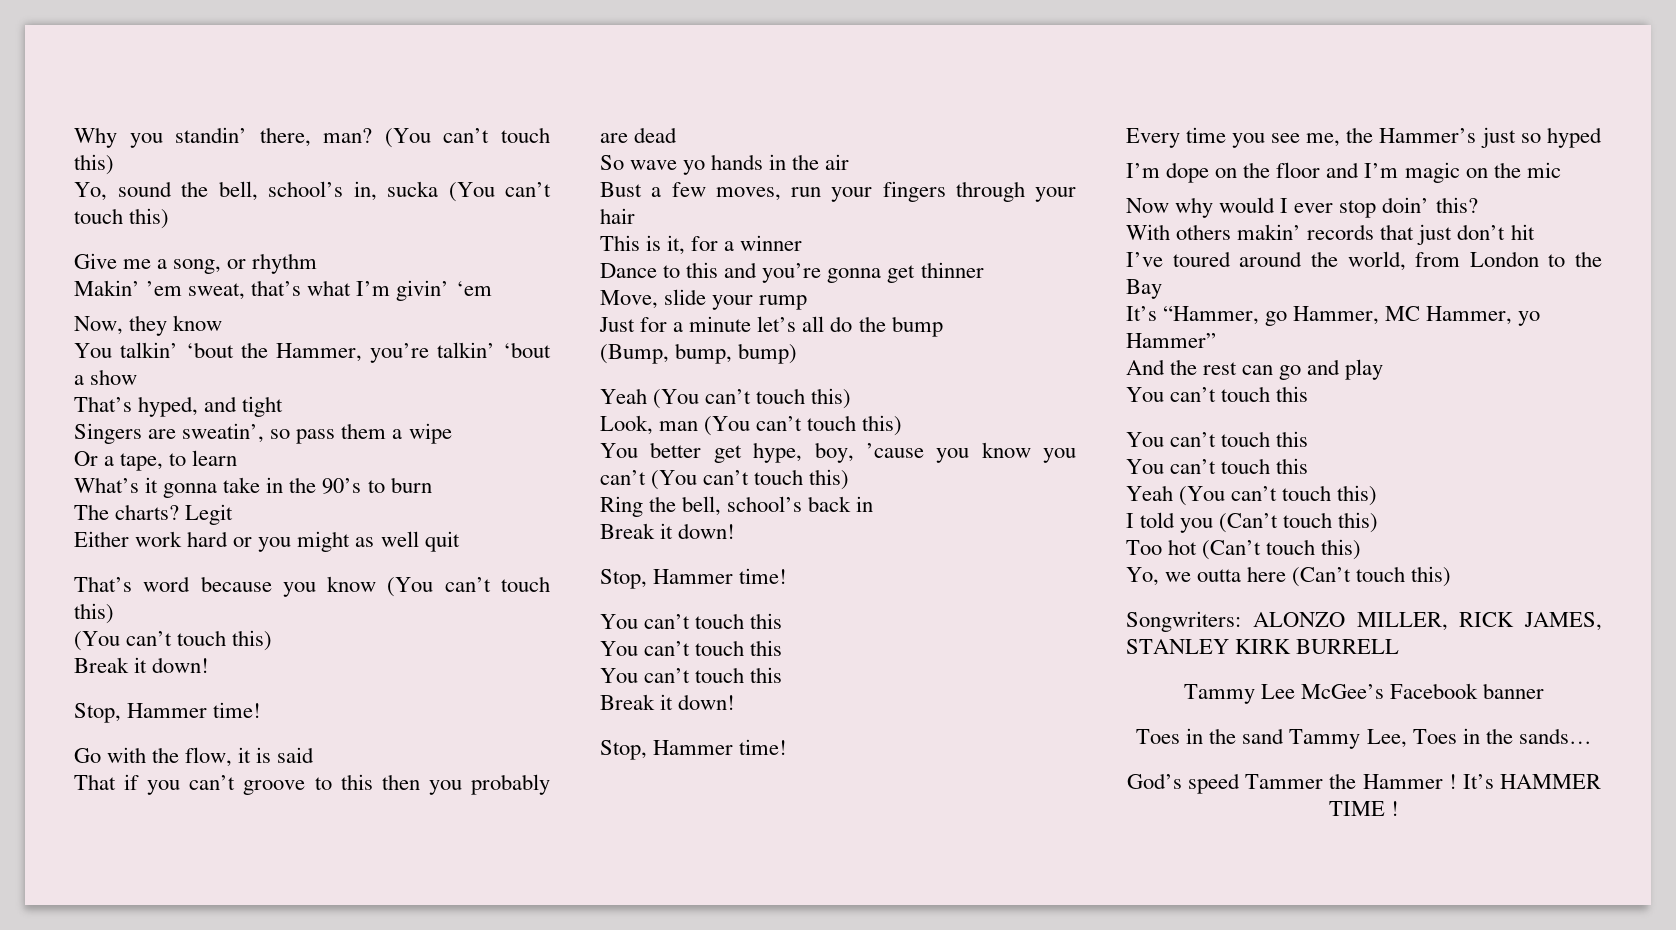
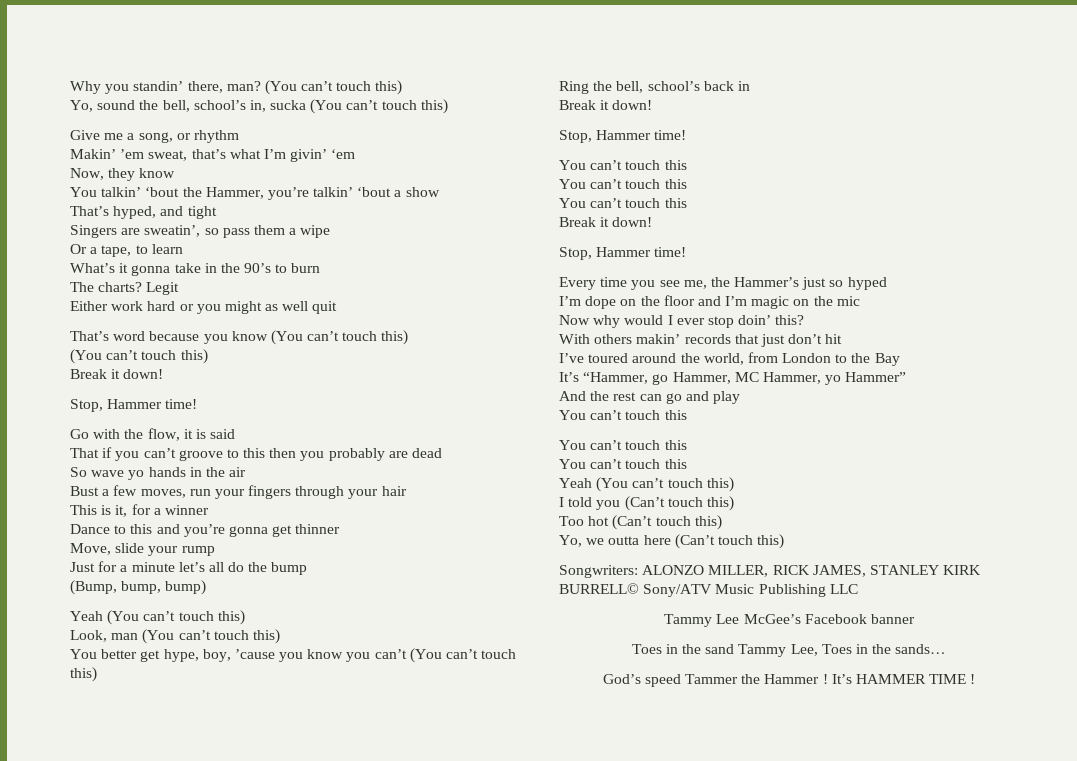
[1296,639,1400,654] BURRELL -> [559,583,858,597] BURRELL© Sony/ATV Music Publishing LLC

